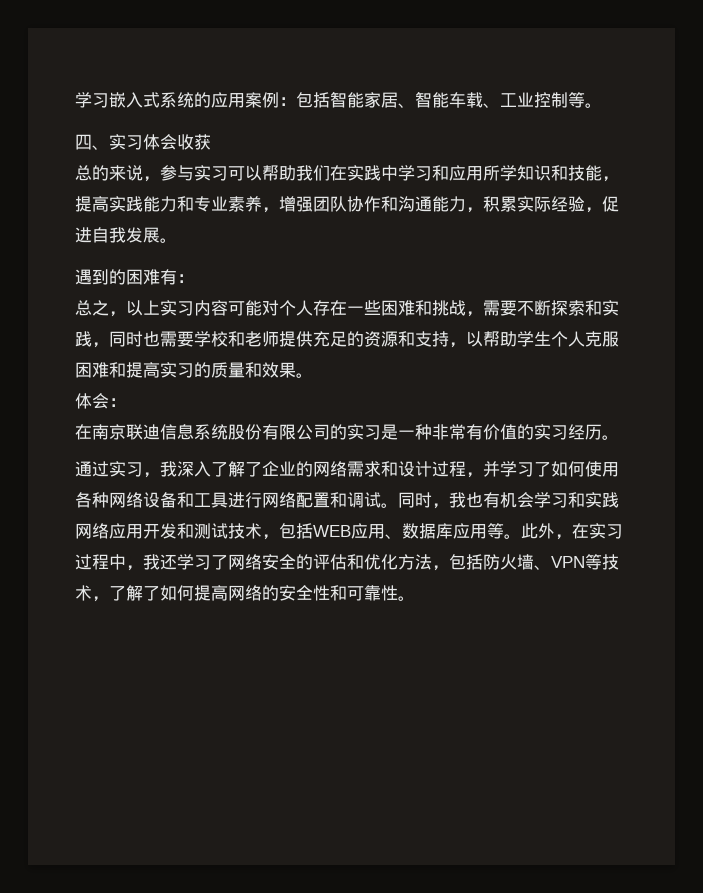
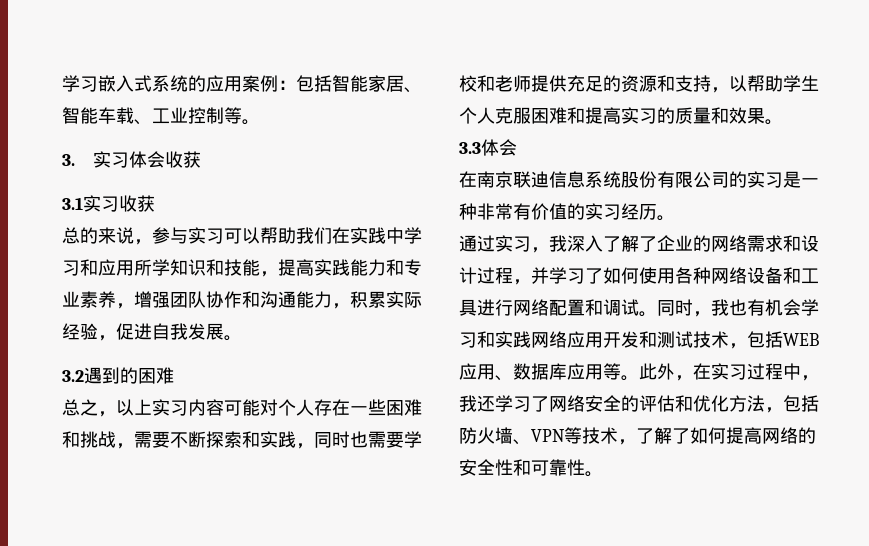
[75,134,109,150] 四、 -> [62,154,75,166] 3.
(211, 142) none -> [62,195,155,212] // 3.1实习收获
(177, 240) none -> [62,370,84,382] 3.2
[160,269,194,285] 有： -> (174, 375) none
[75,393,126,409] 体会： -> [459,139,517,156] 3.3体会

